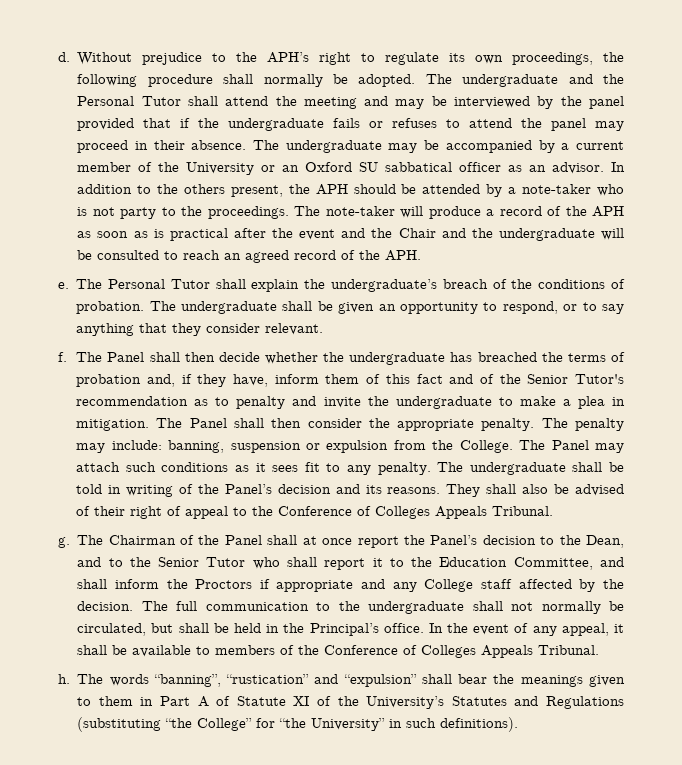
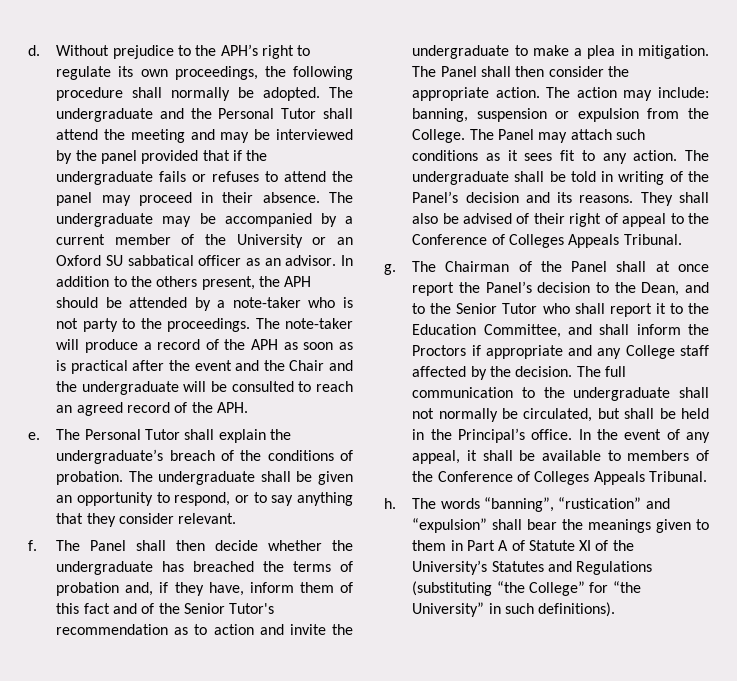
[236,396,286,409] penalty -> [213,624,254,635] action
[481,418,624,431] penalty. The penalty -> [495,87,617,98] action. The action
[377,462,431,475] penalty. -> [633,150,678,161] action.

